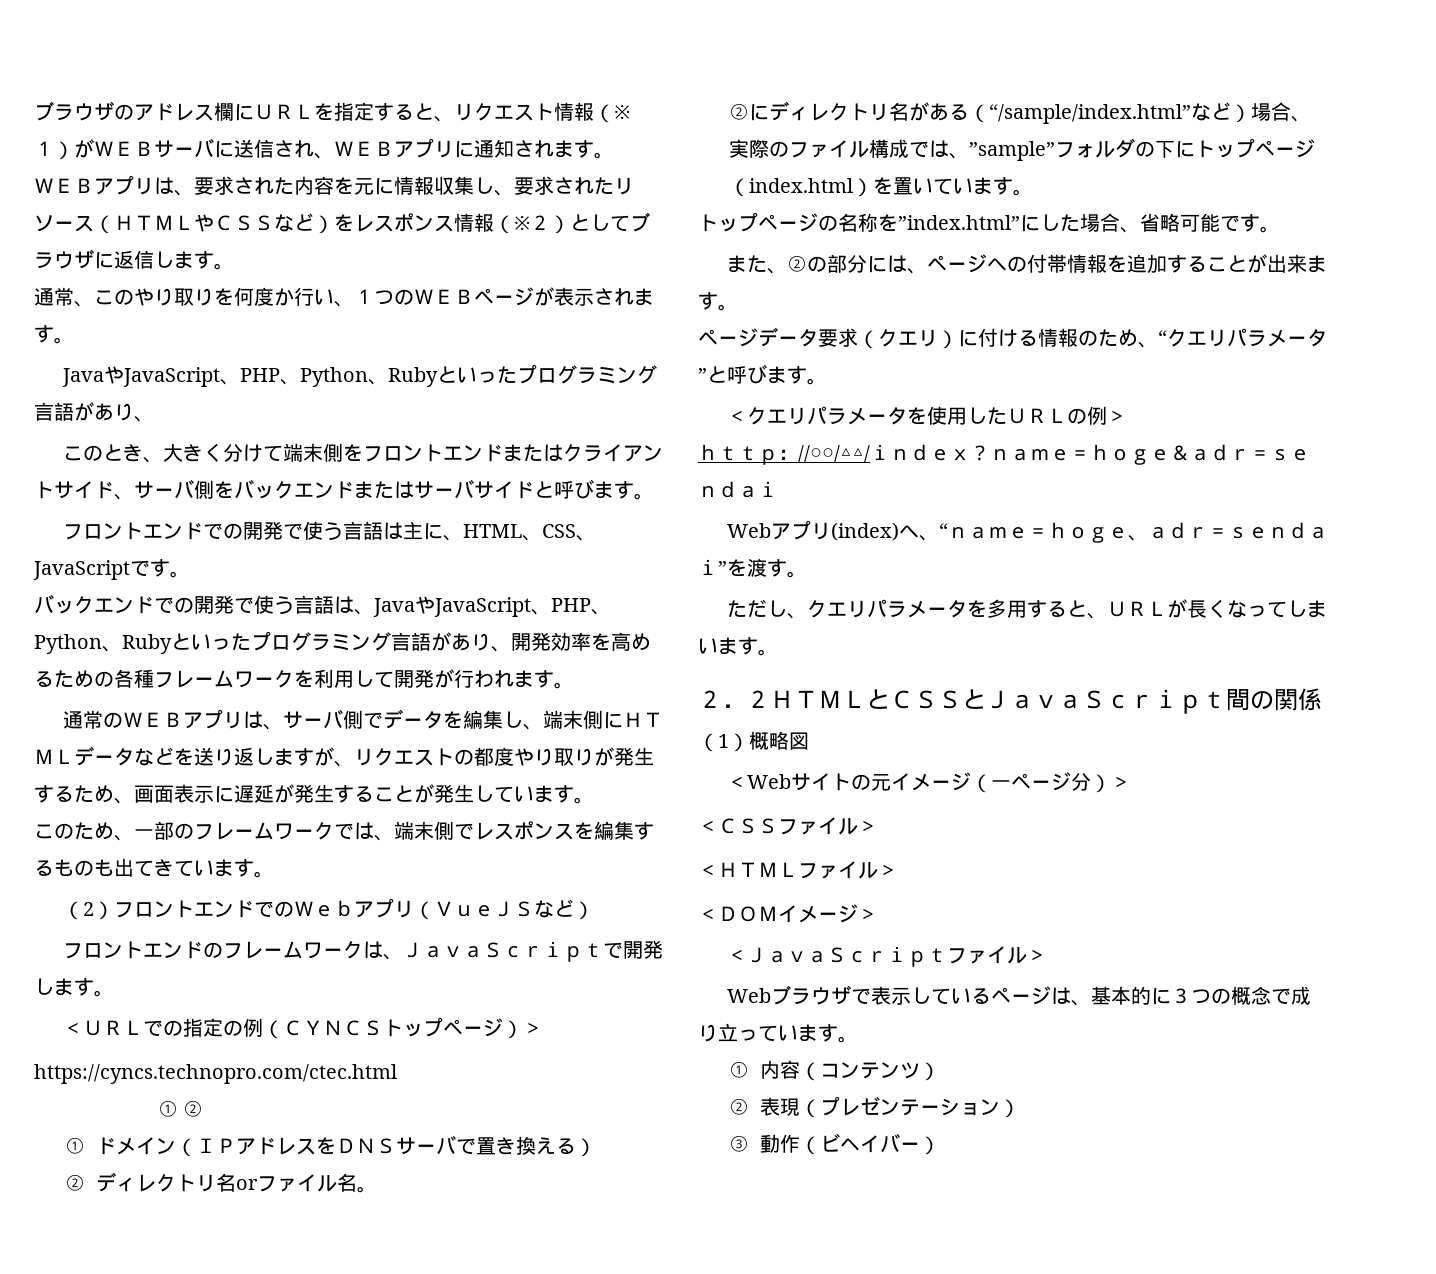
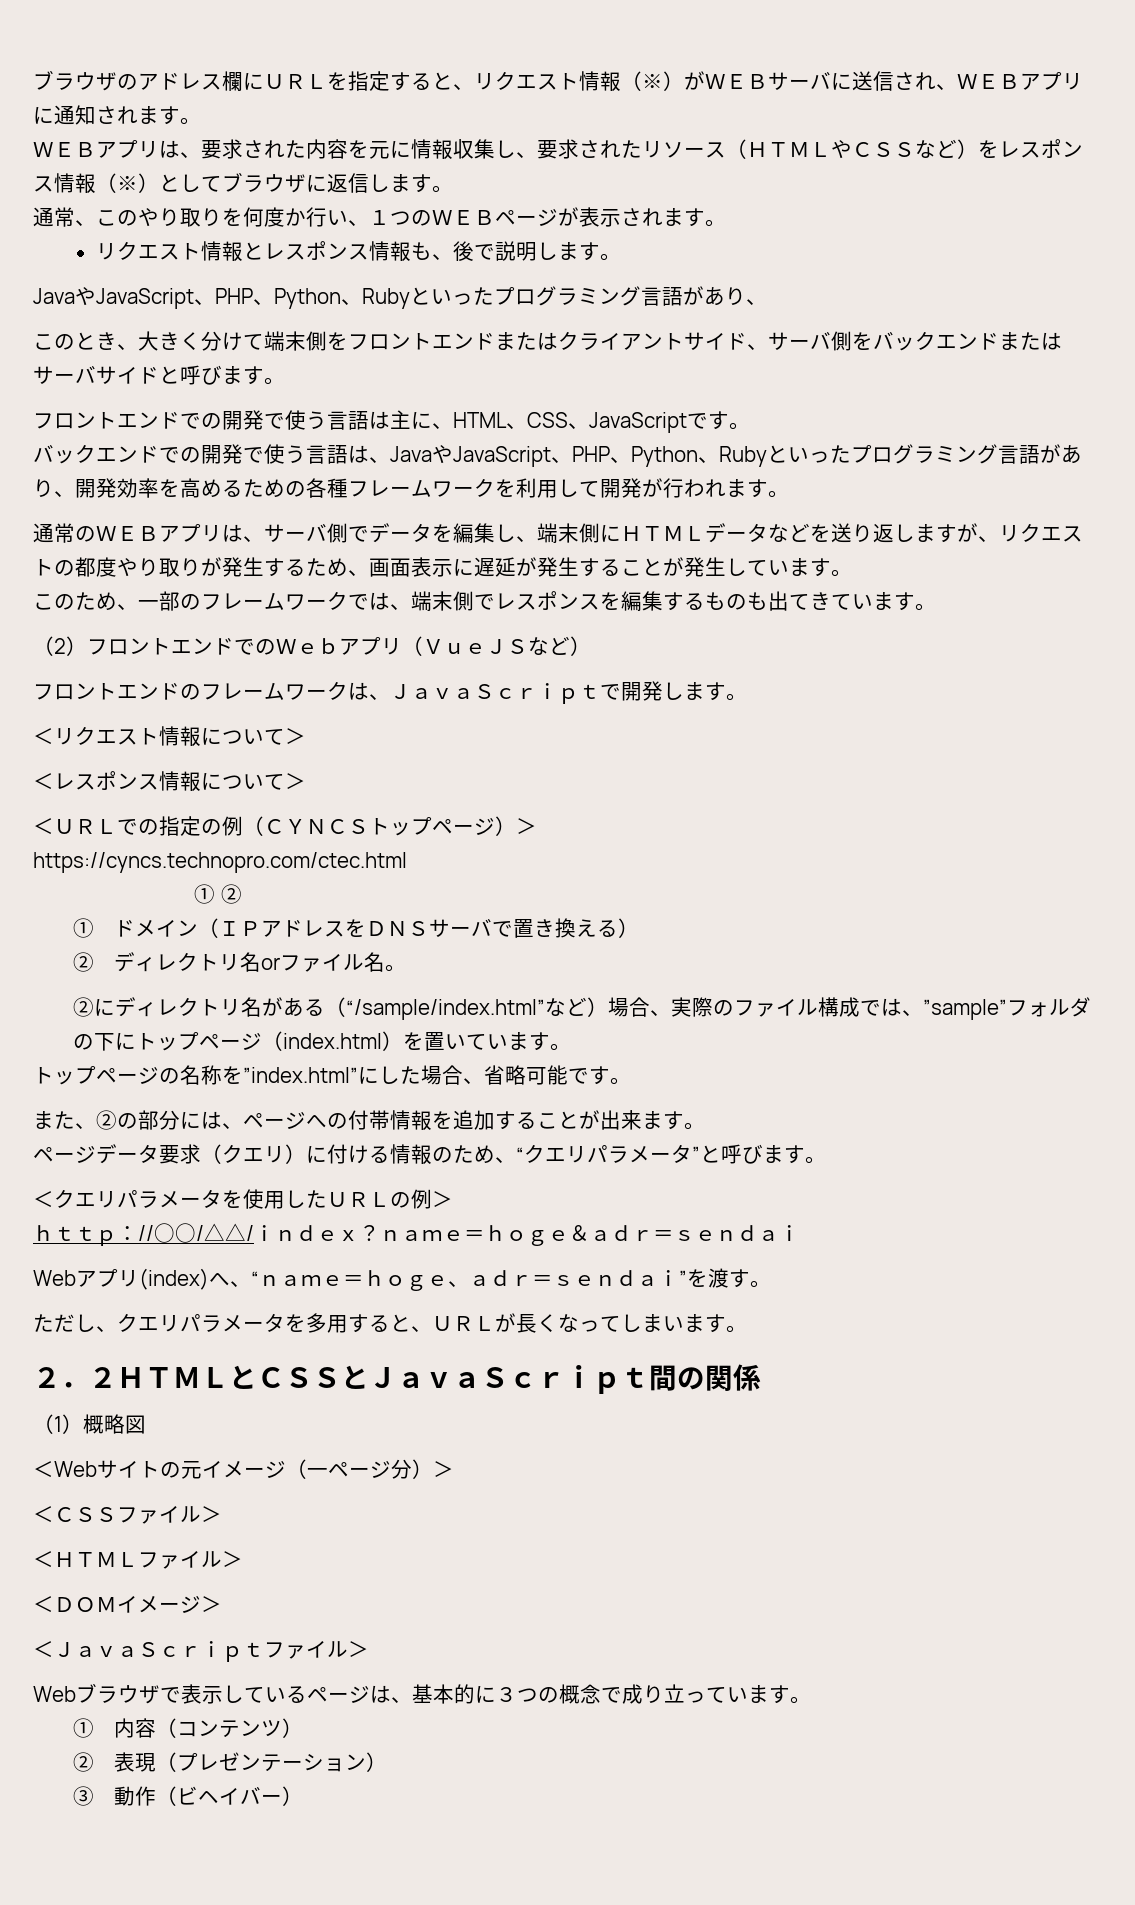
[34,141,54,156] １ -> (663, 81) none
[530,215,550,230] ２ -> (138, 183) none
(74, 340) none -> [95,241,621,262] // リクエスト情報とレスポンス情報も、後で説明します。
(114, 993) none -> [33,726,306,747] [33,771,306,792] // ＜リクエスト情報について＞ // ＜レスポンス情報について＞

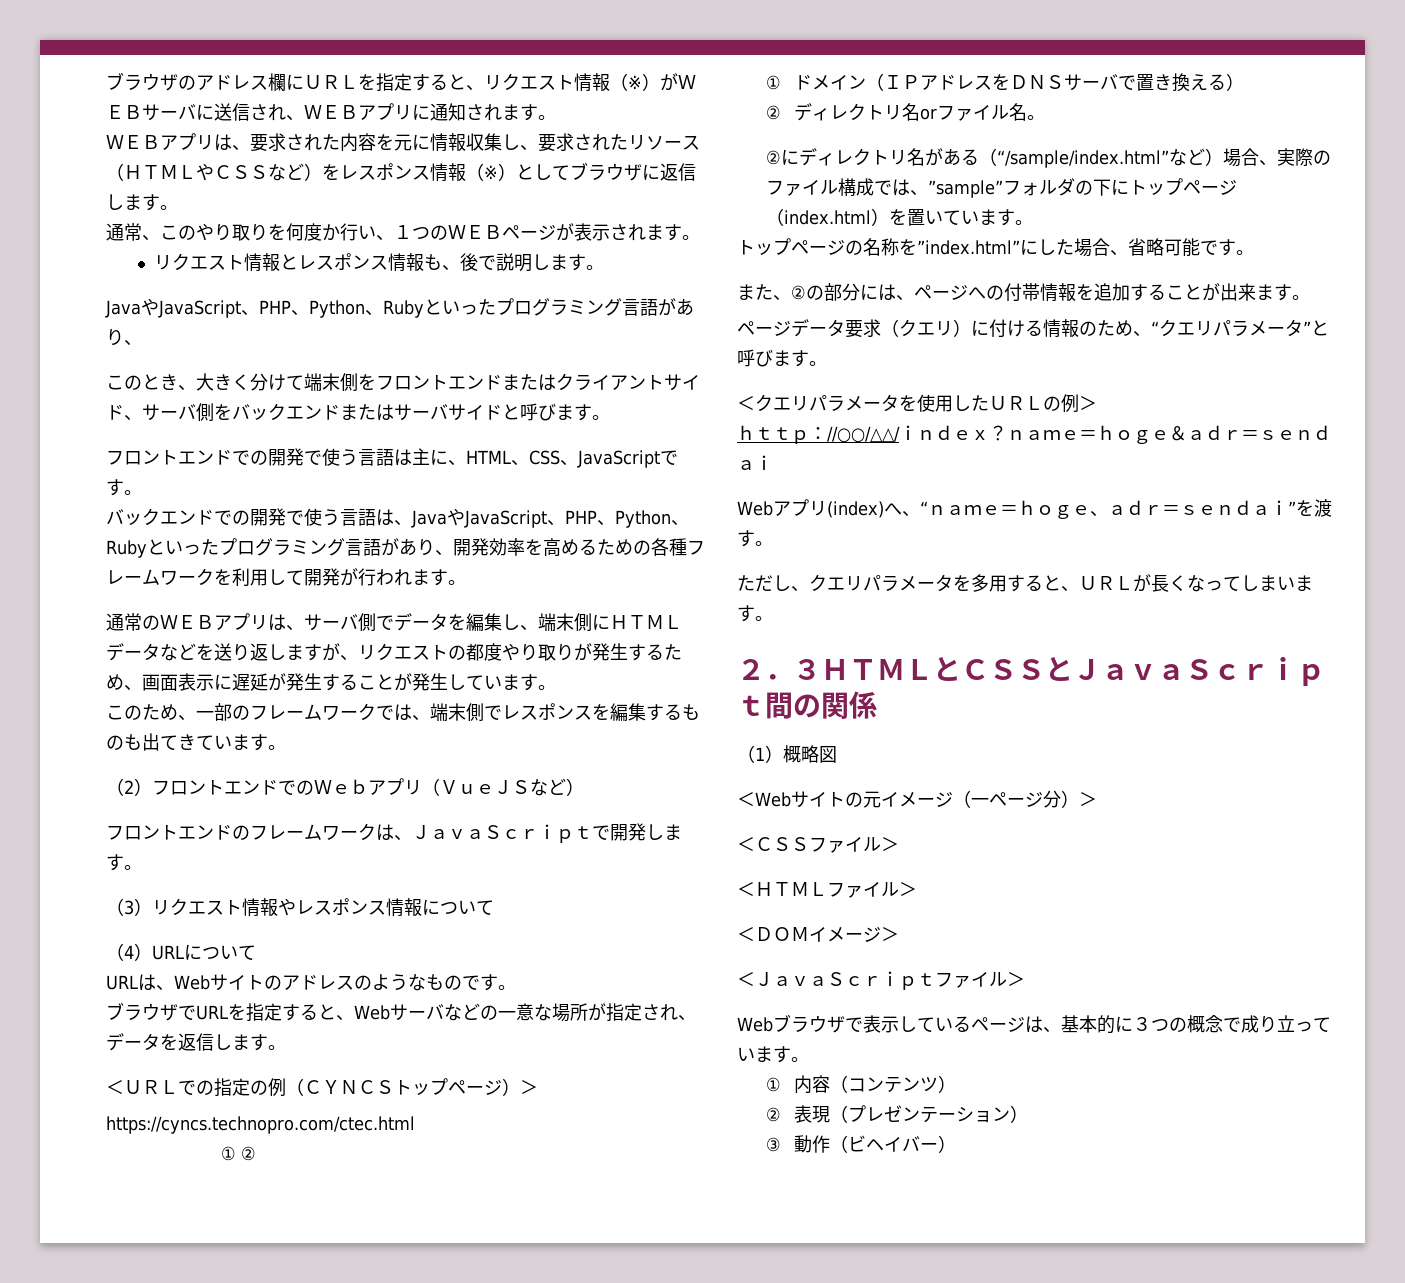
[33,726,306,747] [33,773,54,789] ＜リクエスト情報について＞ // ＜ -> [106,898,296,917] （3）リクエスト情報や
[285,773,306,789] ＞ -> [106,943,256,961] [106,974,516,991] [106,1002,696,1022] [106,1033,286,1051] // （4）URLについて // URLは、Webサイトのアドレスのようなものです。 // ブラウザでURLを指定すると、Webサーバなどの一意な場所が指定され、データを返信します。
[89,1367,117,1388] ２ -> [793,659,821,680] ３

